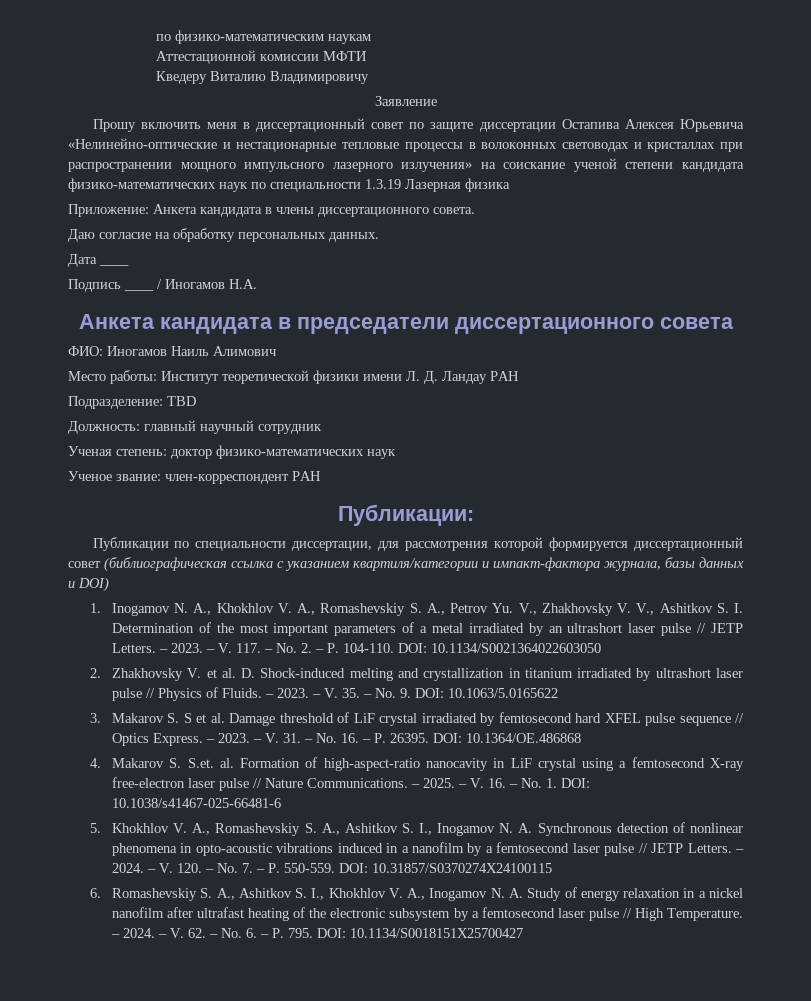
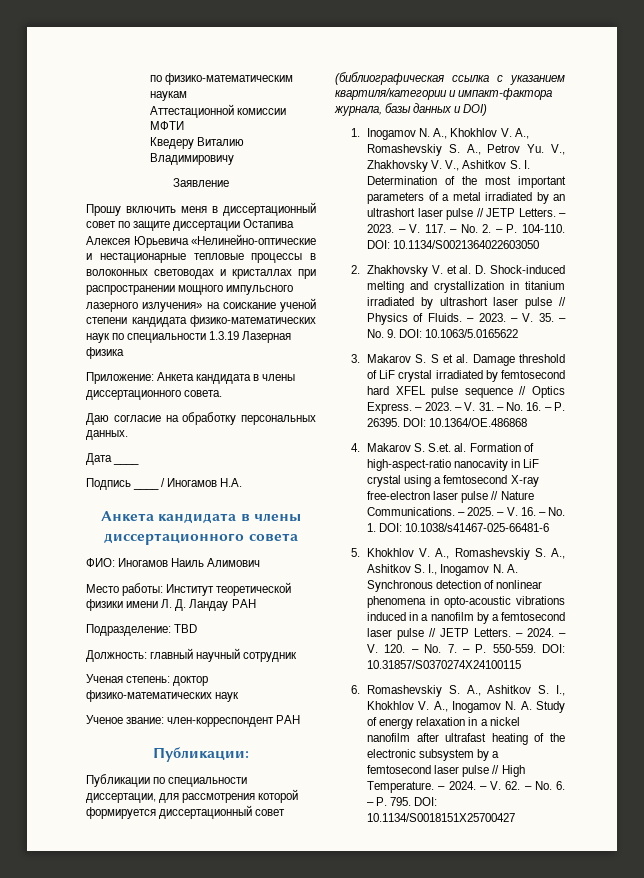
[296,317,449,334] председатели -> [253,513,301,522] члены

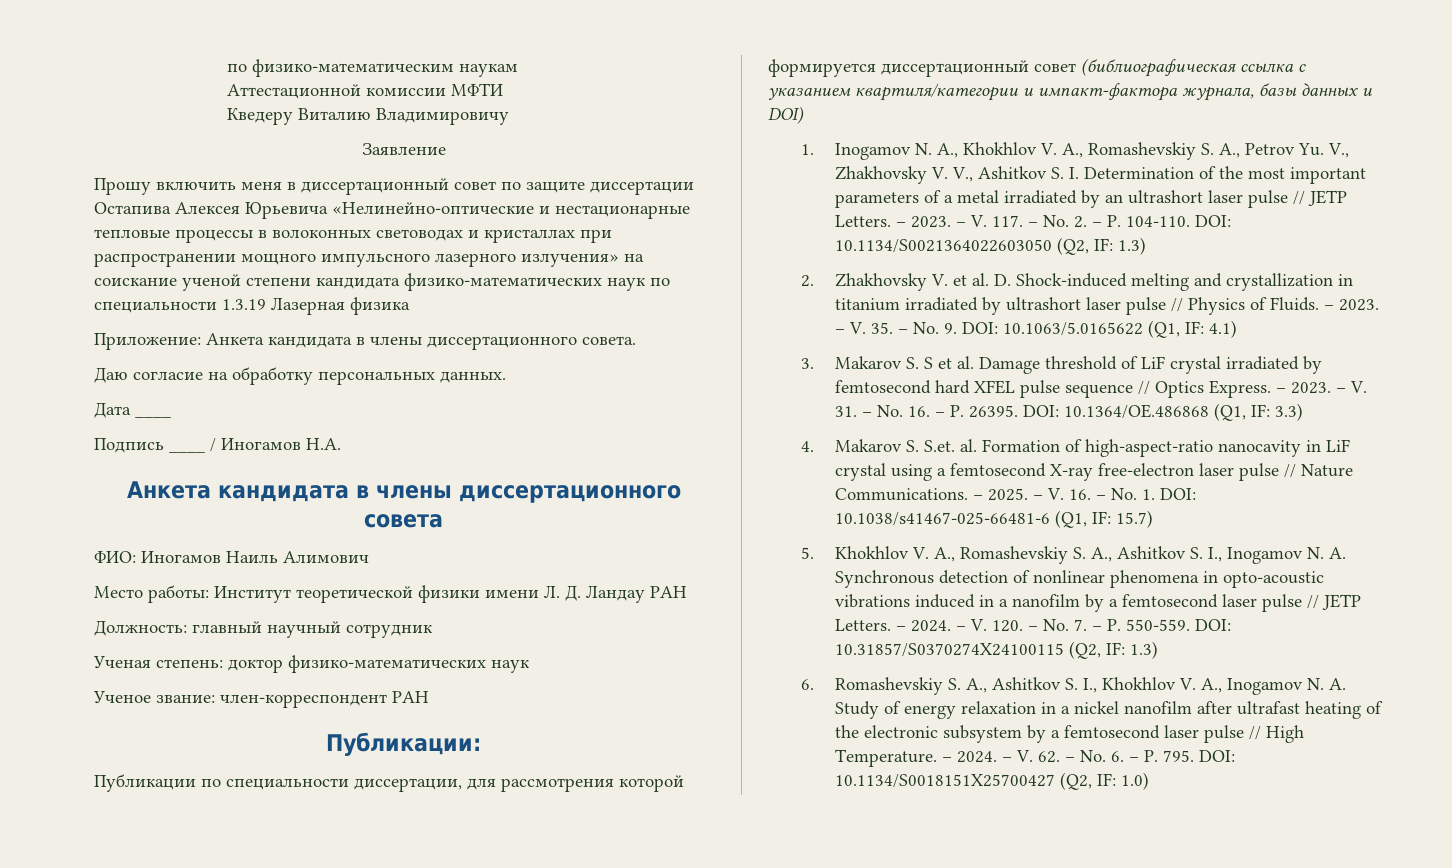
[86,624,198,636] // Подразделение: TBD -> (687, 592) none
(540, 244) none -> [1056,237,1146,255] (Q2, IF: 1.3)
(519, 333) none -> [1147,320,1237,338] (Q1, IF: 4.1)
(528, 422) none -> [1213,403,1303,421] (Q1, IF: 3.3)
(550, 527) none -> [1054,510,1153,528] (Q1, IF: 15.7)
(522, 664) none -> [1068,641,1158,659] (Q2, IF: 1.3)
(516, 817) none -> [1059,772,1149,790] (Q2, IF: 1.0)

